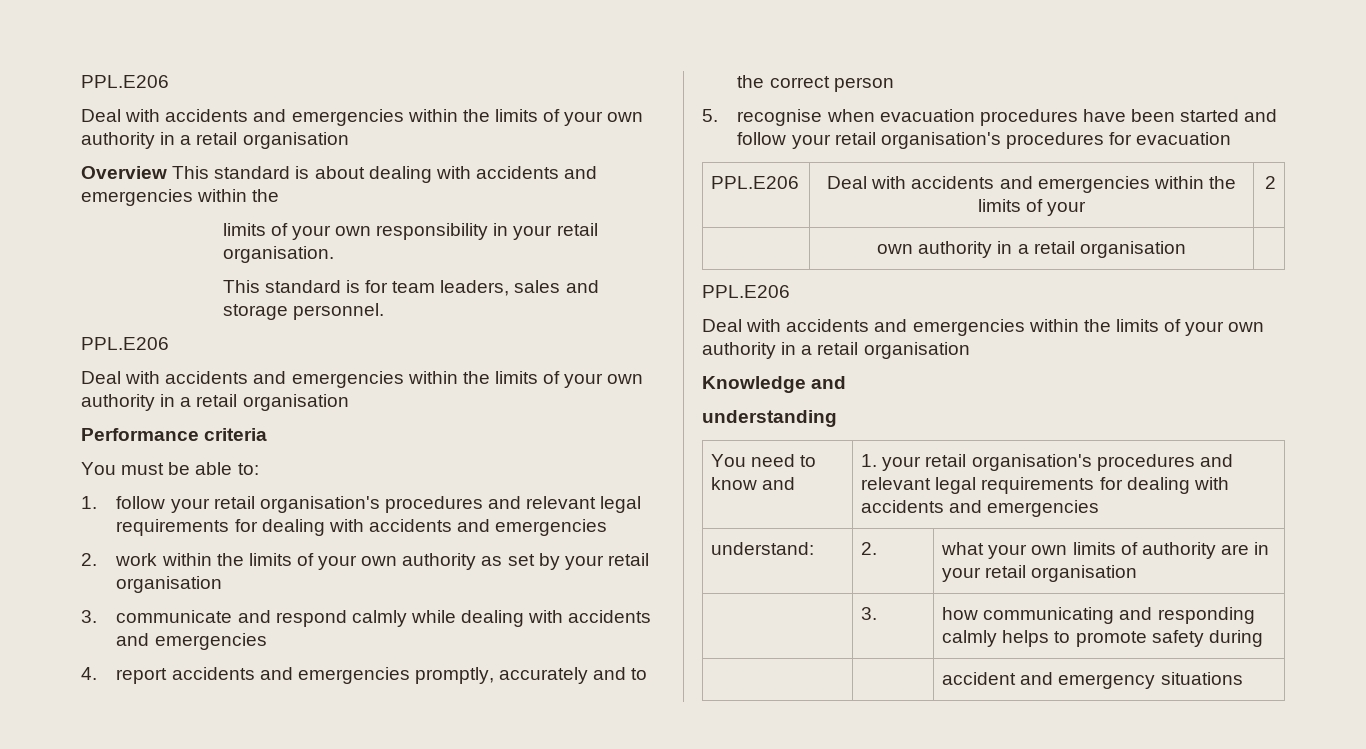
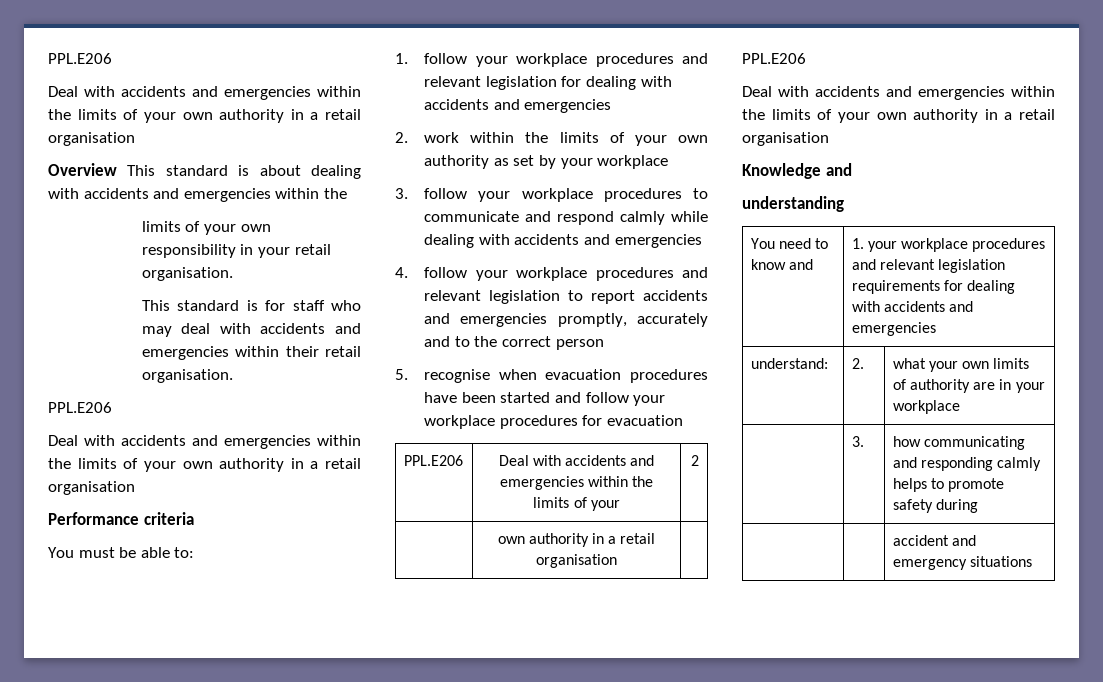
[392,280,599,296] [222,303,384,320] team leaders, sales and storage personnel. -> [292,300,361,311] [141,323,361,337] [141,346,361,360] [141,369,233,383] staff who may deal with accidents and emergencies within their retail organisation.
[213,496,642,513] [116,519,230,536] retail organisation's procedures and relevant legal requirements -> [516,53,708,67] [424,76,557,90] workplace procedures and relevant legislation
[607,553,649,566] [116,576,223,593] [81,610,97,623] retail organisation // 3. -> [597,155,669,169] [395,188,708,202] workplace // 3. follow your workplace procedures to
(97, 673) none -> [424,267,708,281] [424,290,584,304] follow your workplace procedures and relevant legislation to
[834,132,1001,149] retail organisation's -> [424,415,496,429] workplace
[925,454,1233,471] [861,477,977,494] retail organisation's procedures and relevant legal -> [901,238,1046,252] [851,259,1006,273] workplace procedures and relevant legislation
[985,565,1138,582] retail organisation -> [892,400,960,414] workplace

